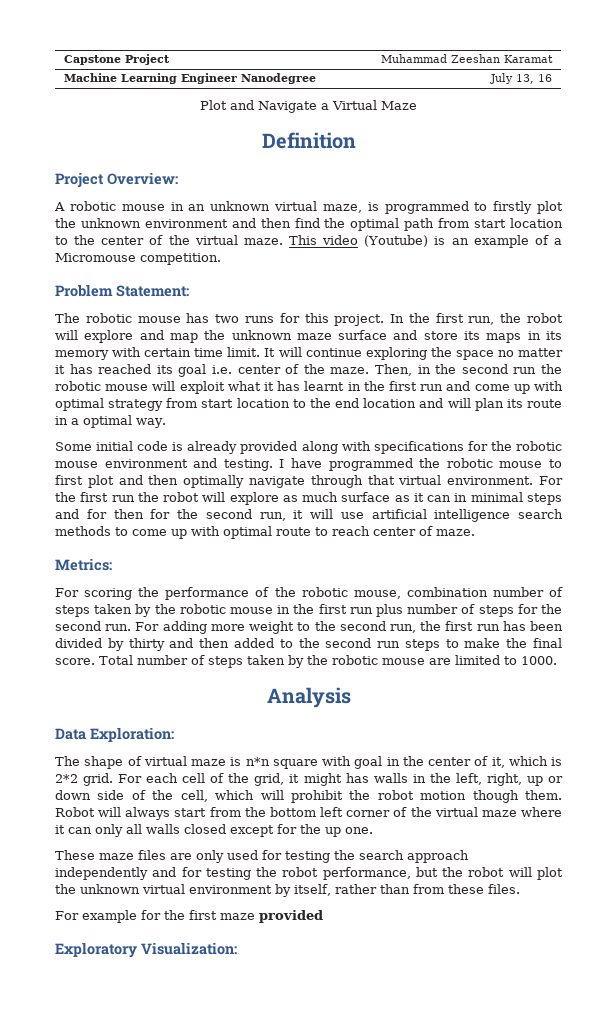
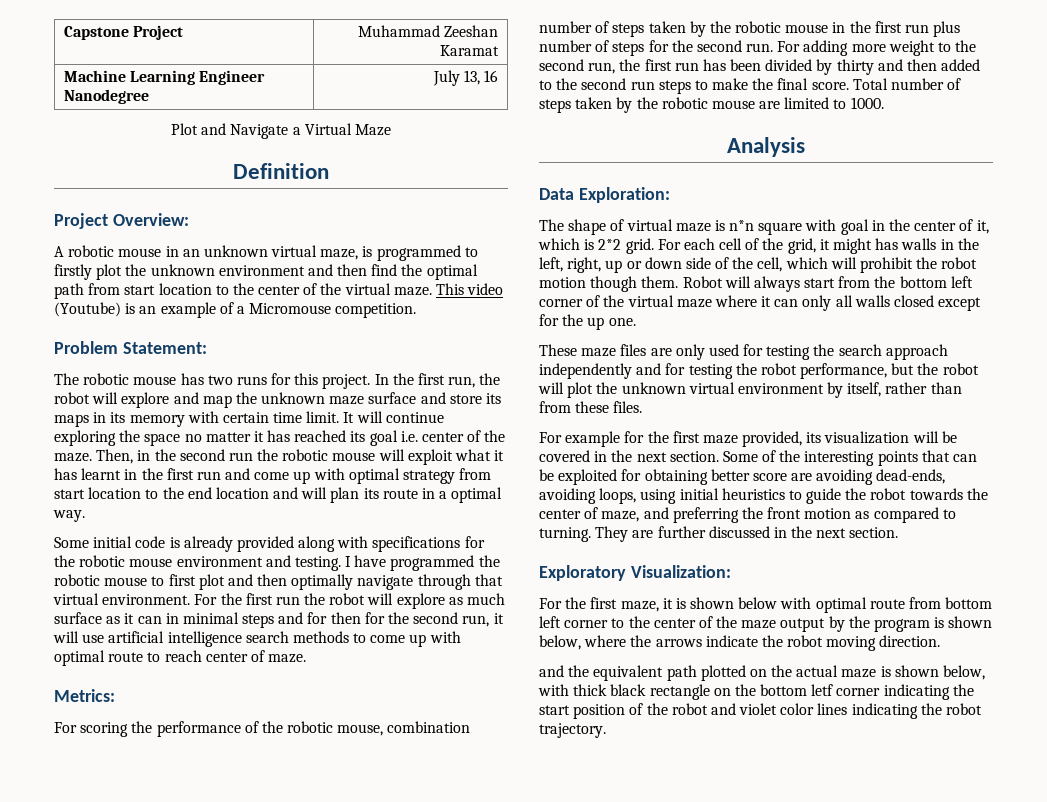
[259,910,323,923] [55,942,237,958] provided // Exploratory Visualization: -> [742,431,957,447] [539,450,978,466] [539,469,946,485] [539,488,988,504] [539,507,956,523] [539,526,899,542] [539,565,731,581] [539,597,993,613] [539,616,993,632] [539,635,941,651] [539,665,986,681] [538,684,974,700] [539,703,983,719] [539,723,606,738] provided, its visualization will be covered in the next section. Some of the interesting points that can be exploited for obtaining better score are avoiding dead-ends, avoiding loops, using initial heuristics to guide the robot towards the center of maze, and preferring the front motion as compared to turning. They are further discussed in the next section. // Exploratory Visualization: // For the first maze, it is shown below with optimal route from bottom left corner to the center of the maze output by the program is shown below, where the arrows indicate the robot moving direction. // and the equivalent path plotted on the actual maze is shown below, with thick black rectangle on the bottom letf corner indicating the start position of the robot and violet color lines indicating the robot trajectory.

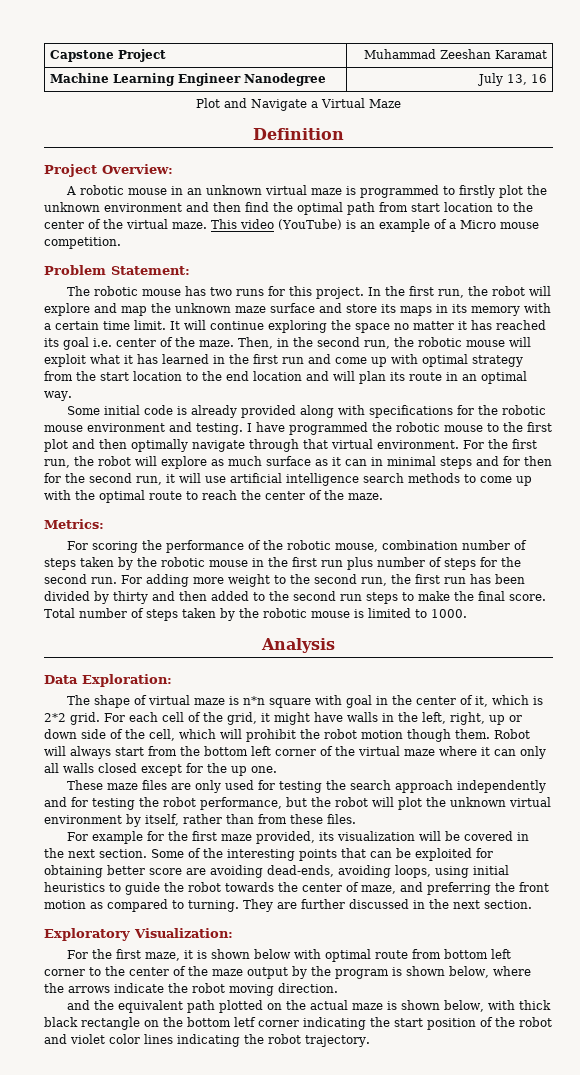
[320,249,359,260] maze, -> [311,188,343,195] maze
[54,302,121,317] (Youtube) -> [278,219,342,230] (YouTube)
[249,303,332,314] Micromouse -> [460,220,539,229] Micro mouse
(219, 417) none -> [44,323,51,330] a
[228,452,253,461] run -> [364,340,390,349] run,
[81,468,122,480] learnt -> [162,354,209,364] learned
(492, 474) none -> [76,371,96,381] the
[439,491,448,499] a -> [462,374,477,381] an
(165, 581) none -> [503,422,523,432] the
[275,596,300,605] run -> [44,459,70,468] run,
(461, 637) none -> [75,490,95,500] the
[205,650,265,662] center of -> [241,490,344,500] the center of the
[759,101,781,109] are -> [354,609,364,618] is
[875,238,899,250] has -> [314,712,343,722] have

